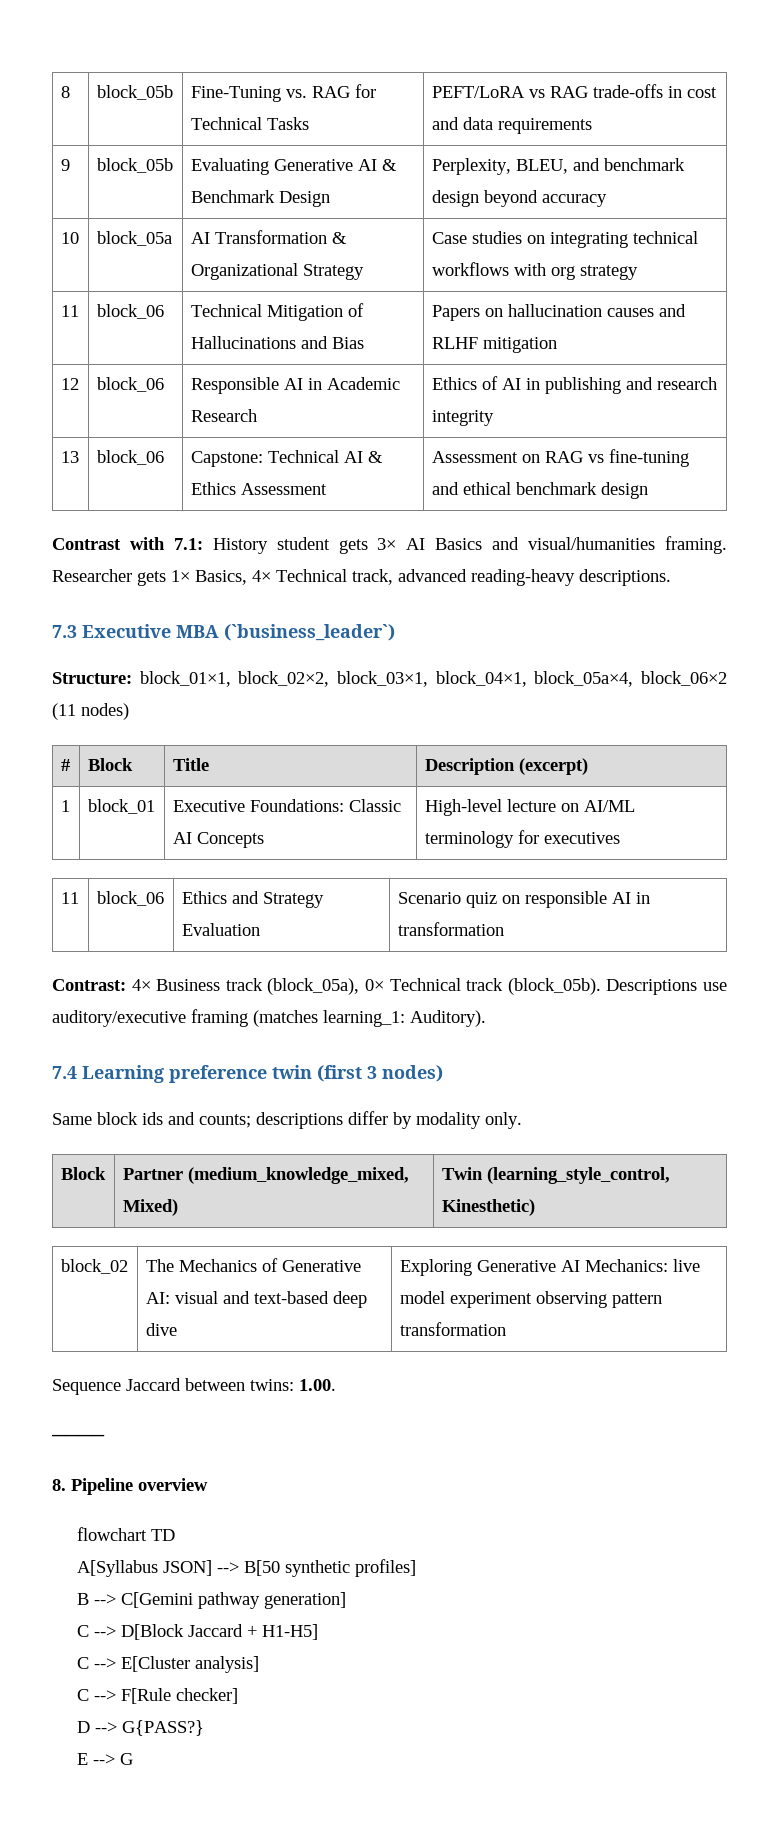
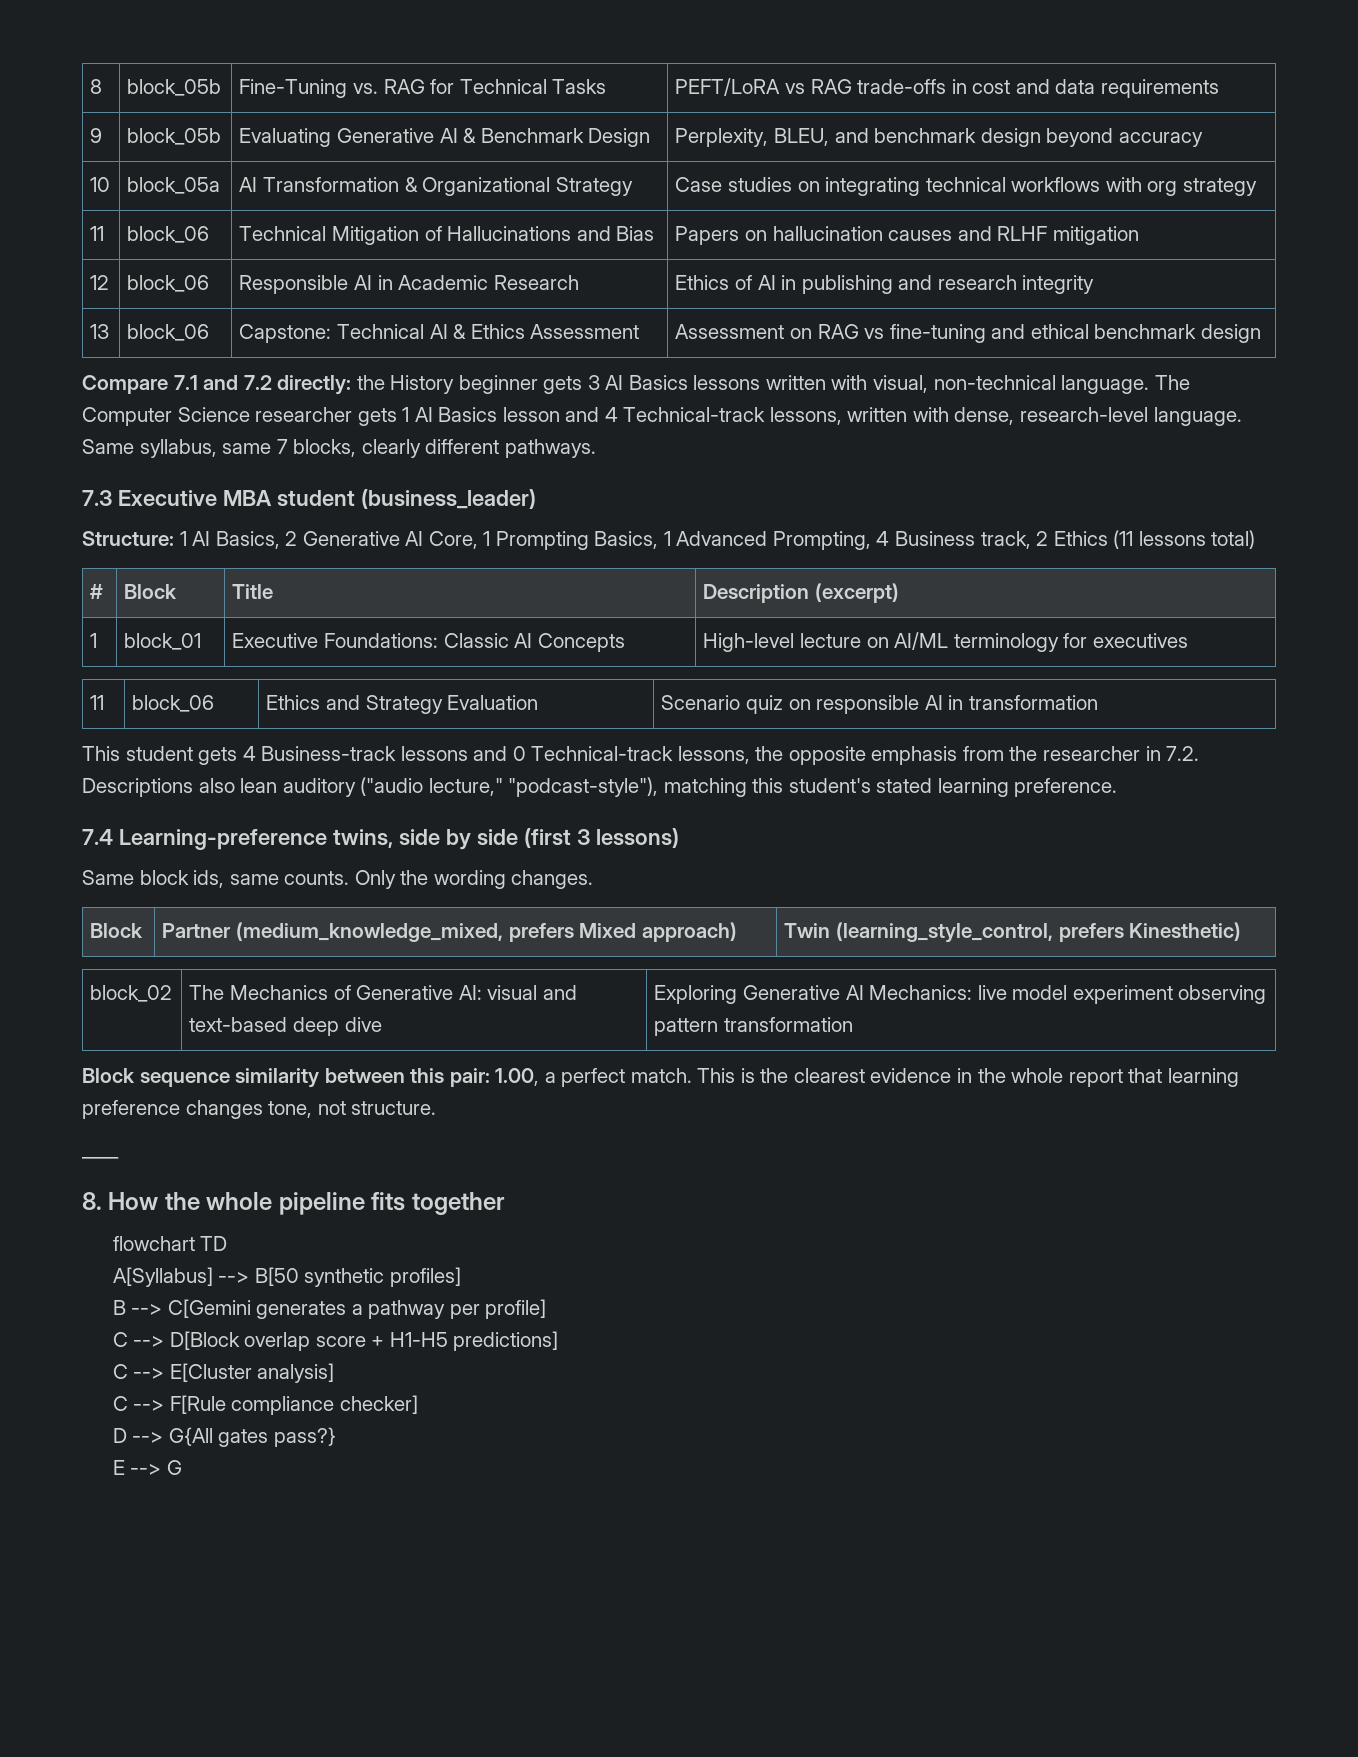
[52,536,728,554] [52,569,671,586] Contrast with 7.1: History student gets 3× AI Basics and visual/humanities framing. Researcher gets 1× Basics, 4× Technical track, advanced reading-heavy descriptions. -> [82,375,1190,395] [82,407,1242,426] [82,439,596,458] Compare 7.1 and 7.2 directly: the History beginner gets 3 AI Basics lessons written with visual, non-technical language. The Computer Science researcher gets 1 AI Basics lesson and 4 Technical-track lessons, written with dense, research-level language. Same syllabus, same 7 blocks, clearly different pathways.
[224,624,395,641] (`business_leader`) -> [276,489,536,509] student (business_leader)
[139,671,728,687] [52,703,129,720] block_01×1, block_02×2, block_03×1, block_04×1, block_05a×4, block_06×2 (11 nodes) -> [179,530,1256,550] 1 AI Basics, 2 Generative AI Core, 1 Prompting Basics, 1 Advanced Prompting, 4 Business track, 2 Ethics (11 lessons total)
[52,978,728,995] [52,1009,486,1027] [52,1065,312,1083] Contrast: 4× Business track (block_05a), 0× Technical track (block_05b). Descriptions use auditory/executive framing (matches learning_1: Auditory). // 7.4 Learning preference twin -> [82,746,1200,765] [82,777,1118,797] [82,829,518,850] This student gets 4 Business-track lessons and 0 Technical-track lessons, the opposite emphasis from the researcher in 7.2. Descriptions also lean auditory ("audio lecture," "podcast-style"), matching this student's stated learning preference. // 7.4 Learning-preference twins, side by side
[382,1065,443,1082] nodes) -> [595,828,679,848] lessons)
[142,1111,522,1129] ids and counts; descriptions differ by modality only. -> [193,870,594,889] ids, same counts. Only the wording changes.
[122,1199,178,1216] Mixed) -> [508,922,737,942] prefers Mixed approach)
(670, 1175) none -> [1058,923,1124,942] prefers
[52,1378,336,1395] [51,1434,105,1441] [52,1478,208,1495] Sequence Jaccard between twins: 1.00. // ──── // 8. Pipeline overview -> [82,1068,1239,1088] [82,1100,437,1119] [82,1157,119,1159] [82,1192,505,1215] Block sequence similarity between this pair: 1.00, a perfect match. This is the clearest evidence in the whole report that learning preference changes tone, not structure. // ____ // 8. How the whole pipeline fits together
[76,1560,212,1577] A[Syllabus JSON] -> [112,1267,213,1287] A[Syllabus]
[197,1592,346,1609] [76,1624,318,1640] pathway generation] // C --> D[Block Jaccard + H1-H5] -> [256,1299,547,1319] [112,1331,559,1351] generates a pathway per profile] // C --> D[Block overlap score + H1-H5 predictions]
(171, 1696) none -> [231,1396,335,1415] compliance
[121,1720,204,1736] G{PASS?} -> [168,1427,336,1447] G{All gates pass?}

